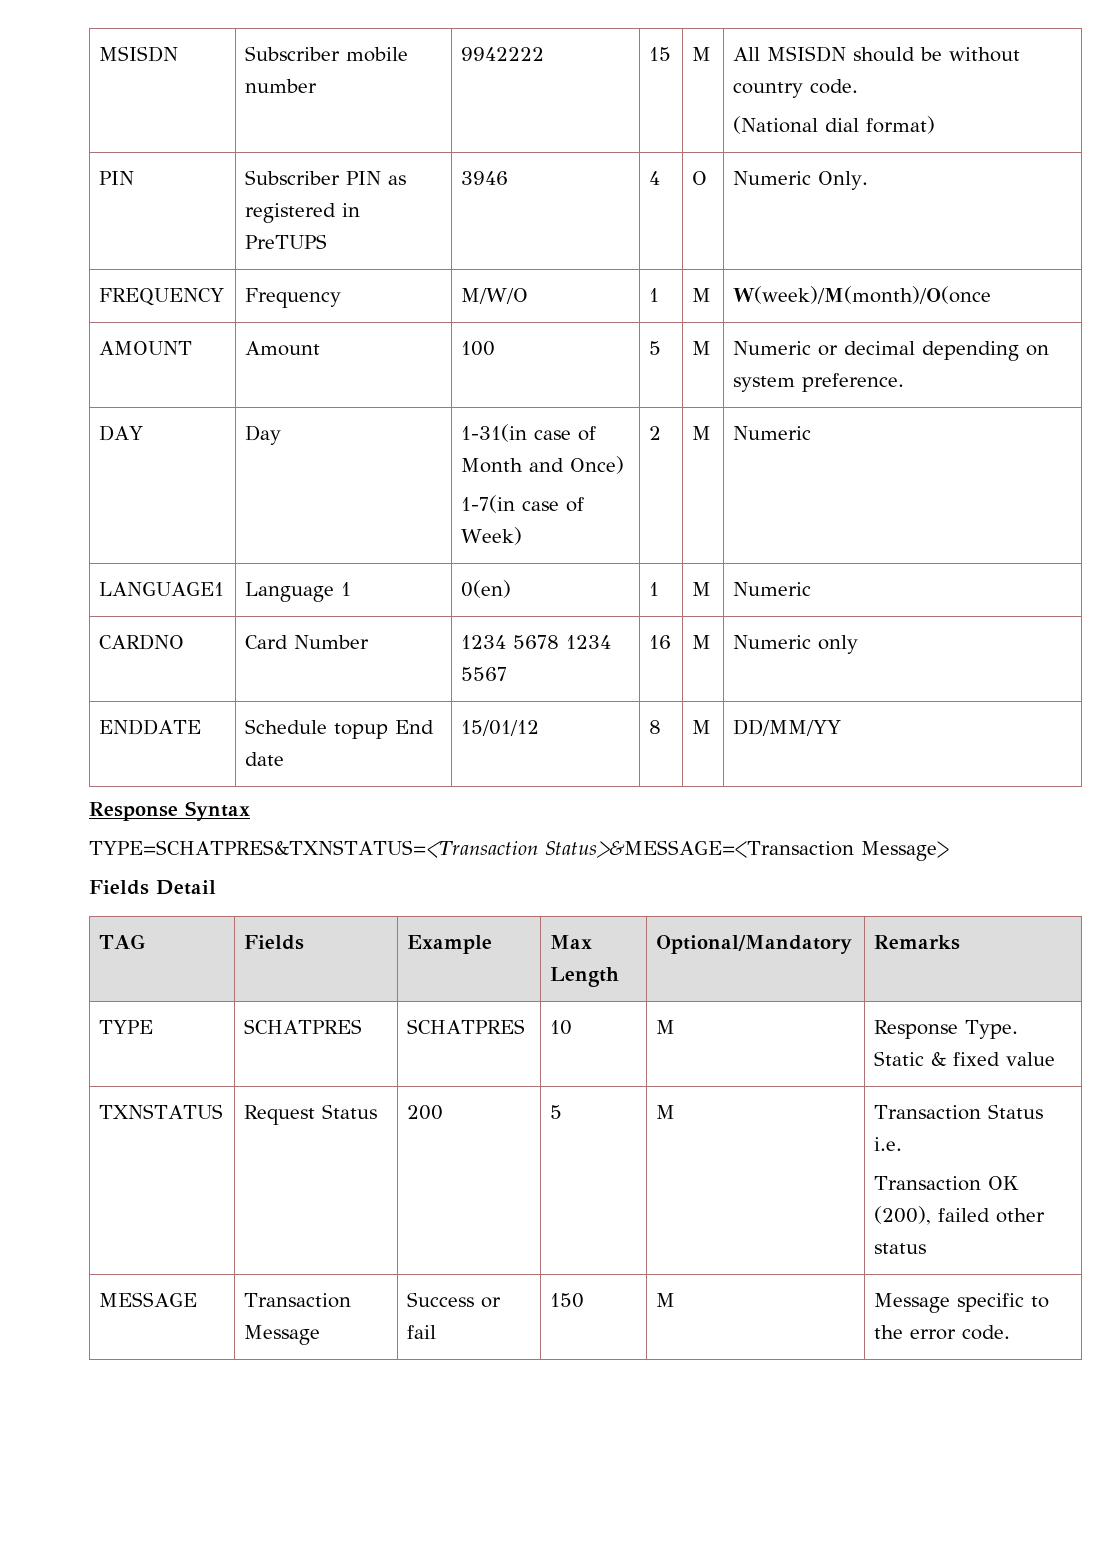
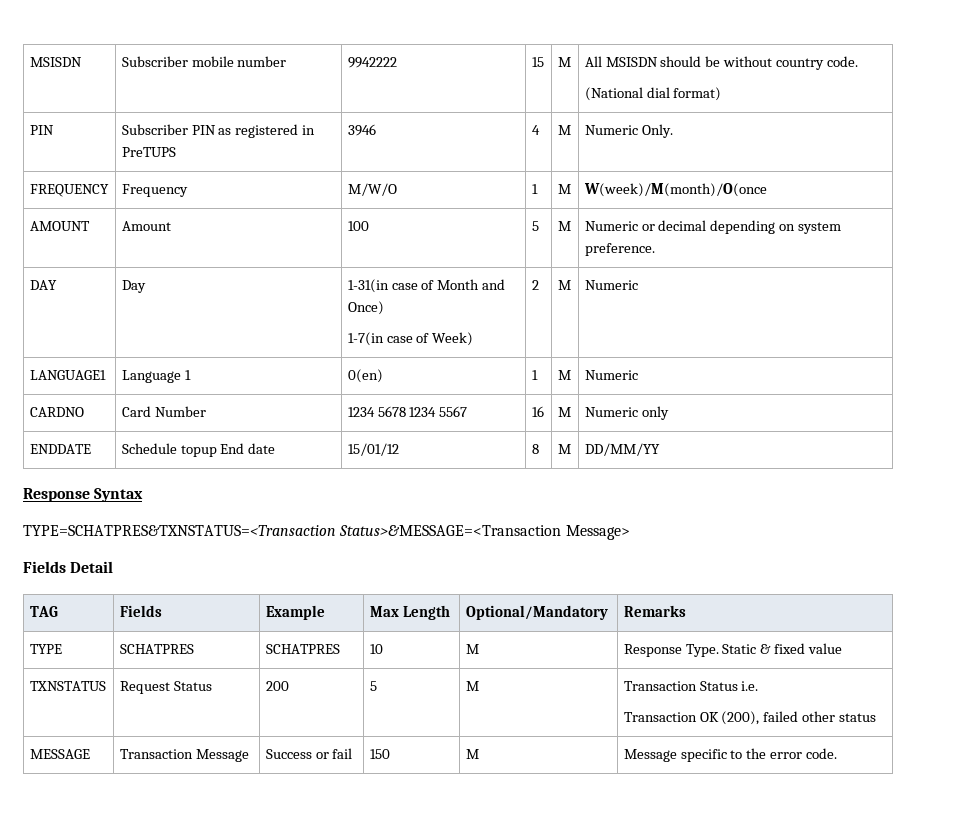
[692,171,708,185] O -> [557,125,571,135] M

